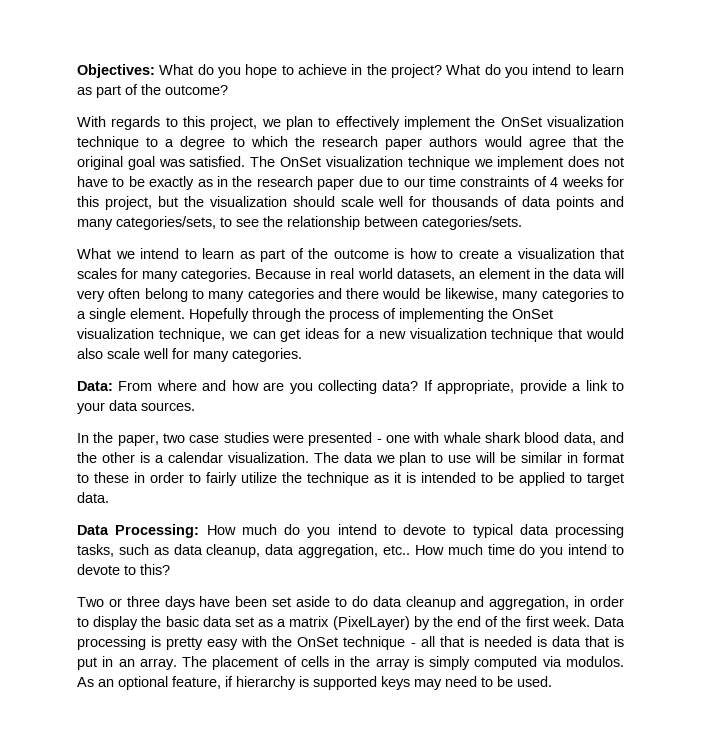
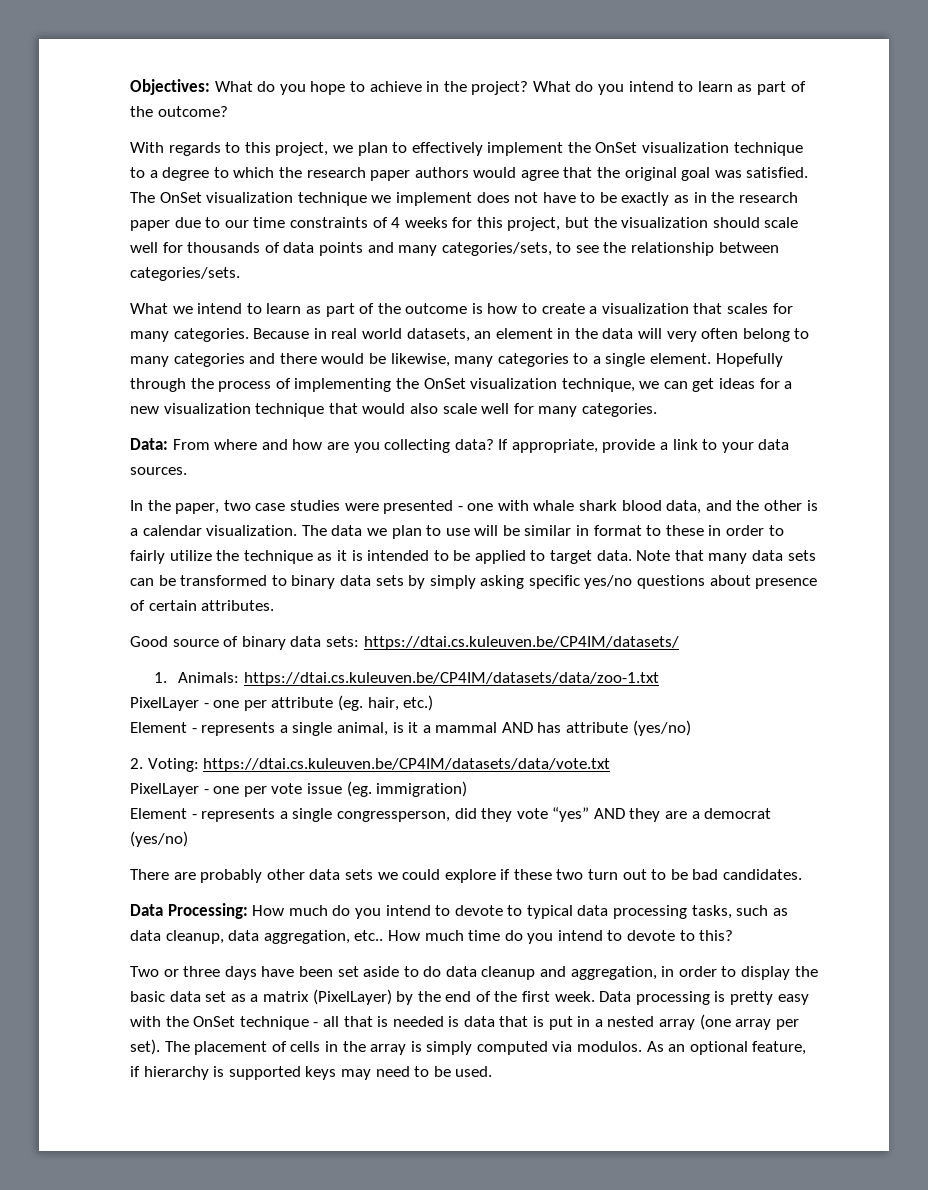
(109, 497) none -> [636,550,816,564] [130,575,818,589] [130,600,275,611] [130,636,679,650] [154,672,659,686] [130,695,434,711] [130,720,691,736] [130,758,611,772] [130,781,468,797] [130,807,772,822] [130,831,188,847] [130,869,803,883] Note that many data sets can be transformed to binary data sets by simply asking specific yes/no questions about presence of certain attributes. // Good source of binary data sets: https://dtai.cs.kuleuven.be/CP4IM/datasets/ // 1. Animals: https://dtai.cs.kuleuven.be/CP4IM/datasets/data/zoo-1.txt // PixelLayer - one per attribute (eg. hair, etc.) // Element - represents a single animal, is it a mammal AND has attribute (yes/no) // 2. Voting: https://dtai.cs.kuleuven.be/CP4IM/datasets/data/vote.txt // PixelLayer - one per vote issue (eg. immigration) // Element - represents a single congressperson, did they vote “yes” AND they are a democrat (yes/no) // There are probably other data sets we could explore if these two turn out to be bad candidates.
[118,658,177,670] an array. -> [594,1014,799,1030] [130,1039,160,1055] a nested array (one array per set).

